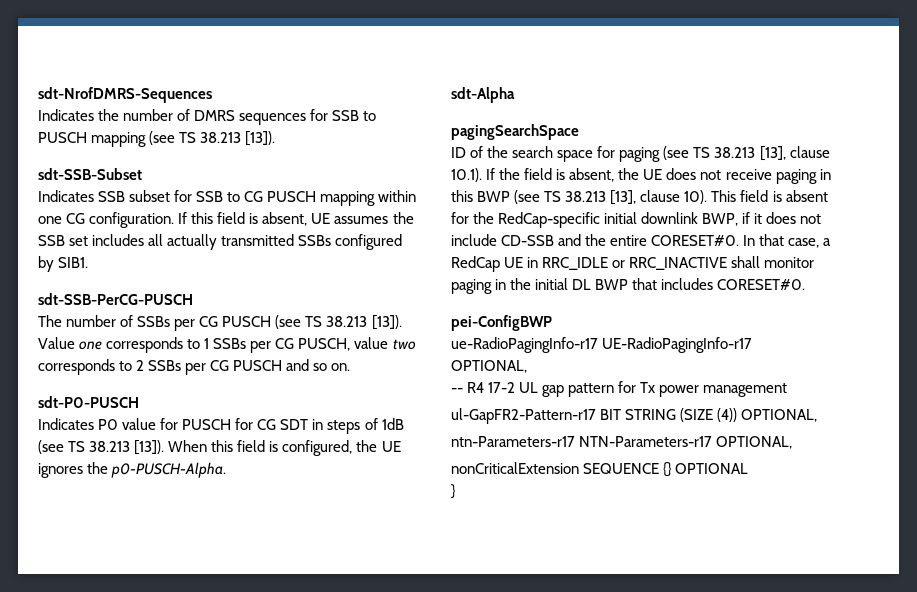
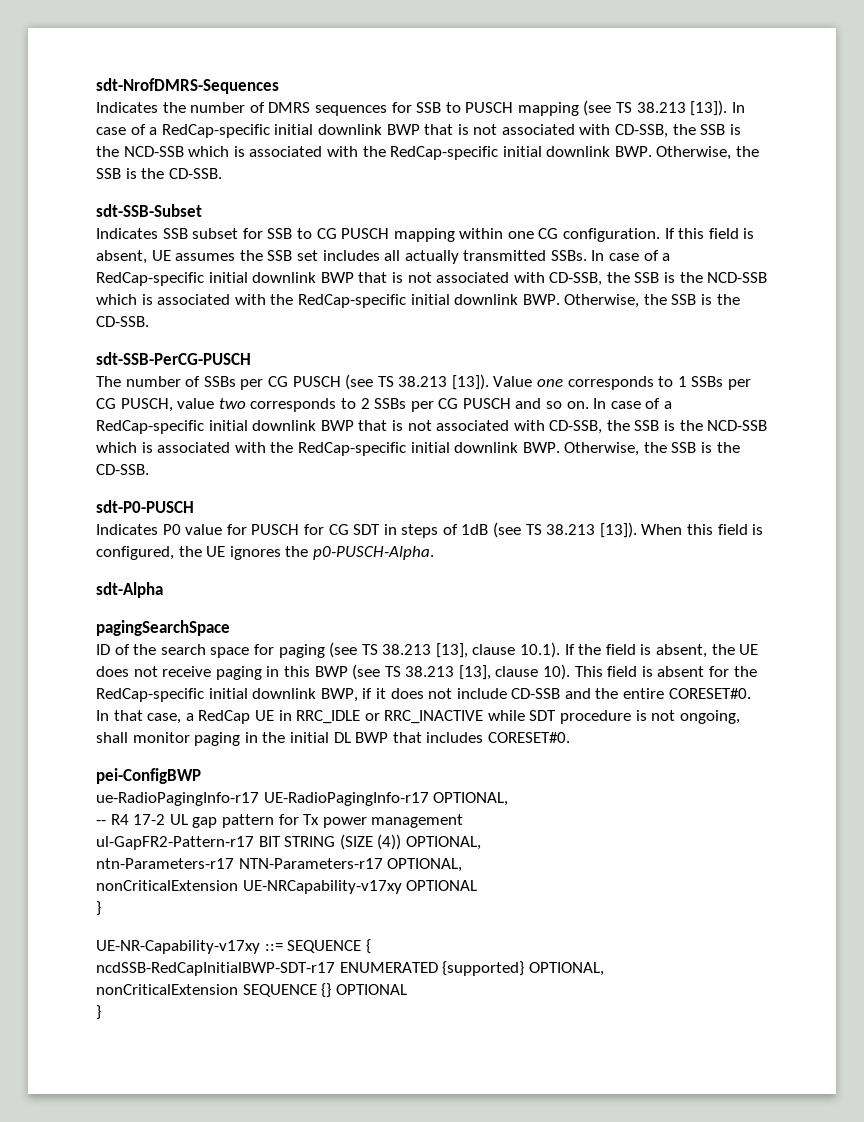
(276, 138) none -> [731,102,745,113] [96,124,741,138] [96,146,760,160] [96,168,222,179] In case of a RedCap-specific initial downlink BWP that is not associated with CD-SSB, the SSB is the NCD-SSB which is associated with the RedCap-specific initial downlink BWP. Otherwise, the SSB is the CD-SSB.
[298,234,403,250] [38,256,89,272] SSBs configured by SIB1. -> [550,250,671,261] [96,272,768,286] [96,294,740,308] [96,316,149,327] SSBs. In case of a RedCap-specific initial downlink BWP that is not associated with CD-SSB, the SSB is the NCD-SSB which is associated with the RedCap-specific initial downlink BWP. Otherwise, the SSB is the CD-SSB.
(351, 367) none -> [593,398,673,409] [96,420,768,434] [96,442,740,456] [96,464,149,475] In case of a RedCap-specific initial downlink BWP that is not associated with CD-SSB, the SSB is the NCD-SSB which is associated with the RedCap-specific initial downlink BWP. Otherwise, the SSB is the CD-SSB.
(728, 263) none -> [487,710,740,724] while SDT procedure is not ongoing,
(793, 442) none -> [96,880,478,894] [96,901,101,916] [96,939,371,954] [96,961,604,976] // nonCriticalExtension UE-NRCapability-v17xy OPTIONAL // } // UE-NR-Capability-v17xy ::= SEQUENCE { // ncdSSB-RedCapInitialBWP-SDT-r17 ENUMERATED {supported} OPTIONAL,

